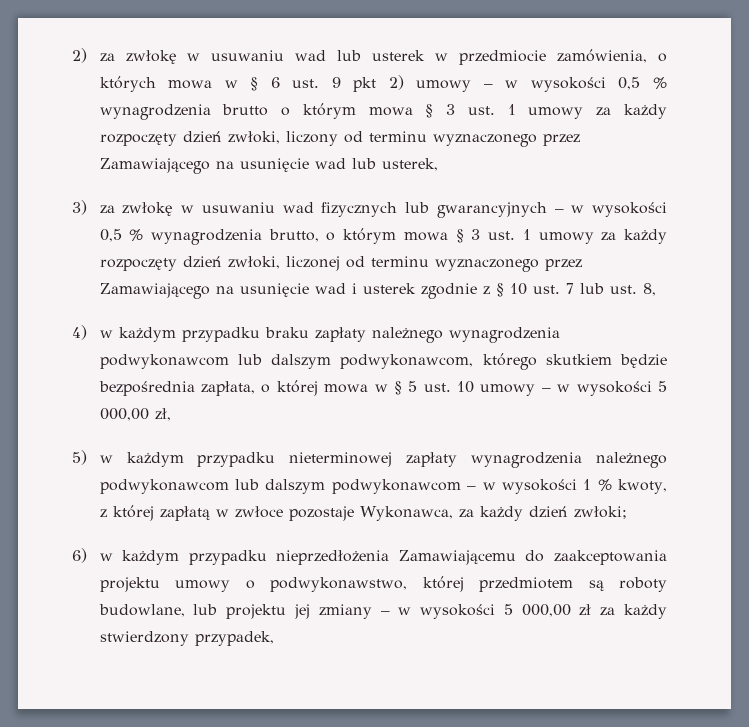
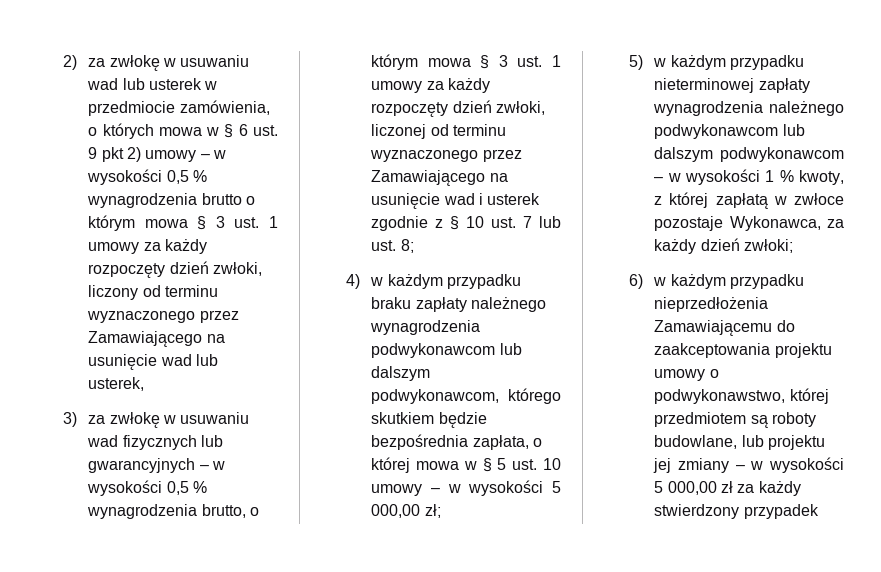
[642,283,656,296] 8, -> [400,239,414,253] 8;
[154,408,171,421] zł, -> [424,504,441,518] zł;
[194,631,274,646] przypadek, -> [743,504,819,519] przypadek

